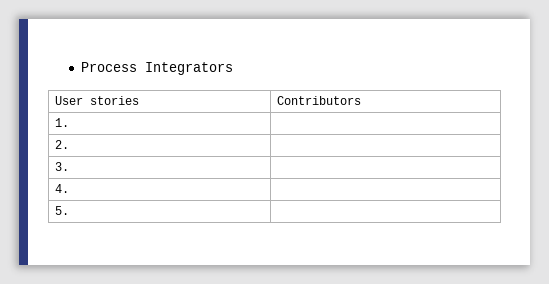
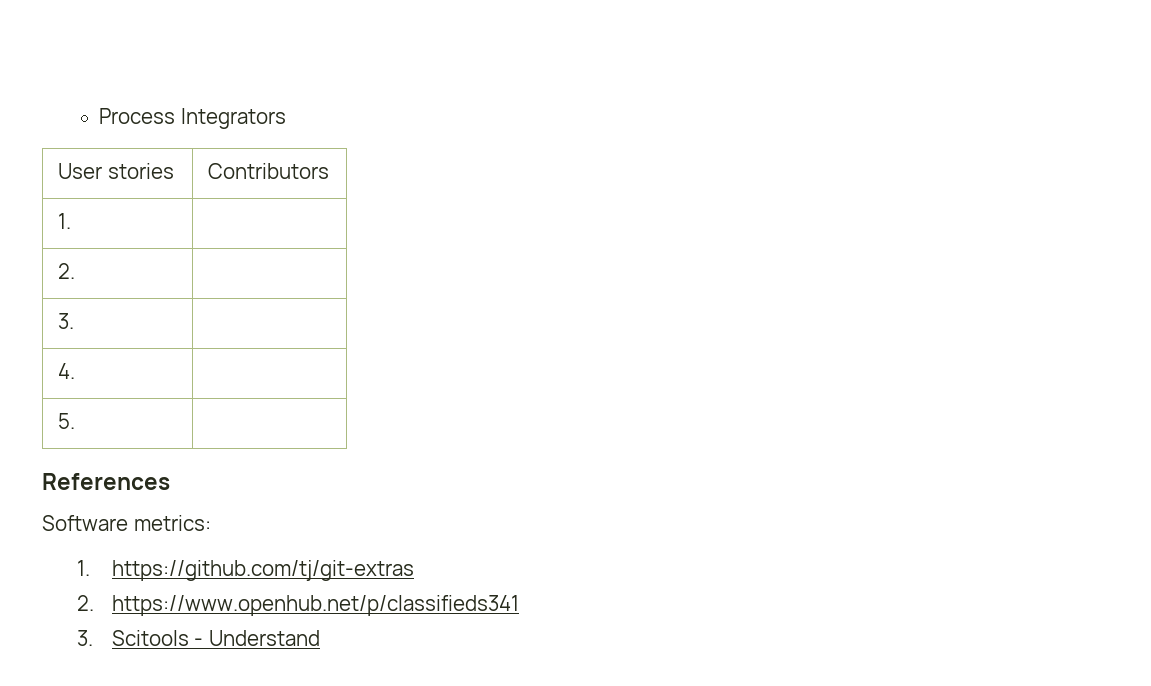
(70, 210) none -> [42,473,170,490] [42,515,211,531] [76,560,414,581] [76,595,519,616] [76,630,320,646] // References // Software metrics: // 1. https://github.com/tj/git-extras // 2. https://www.openhub.net/p/classifieds341 // 3. Scitools - Understand

